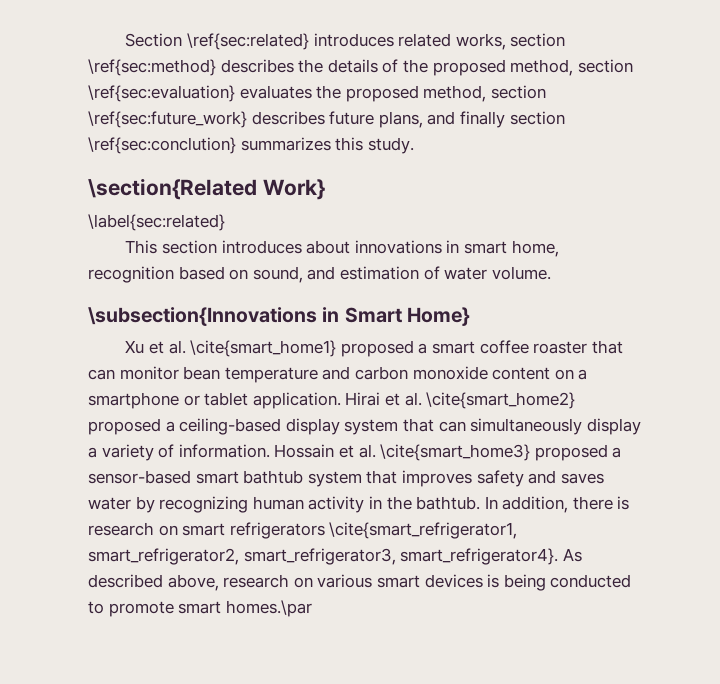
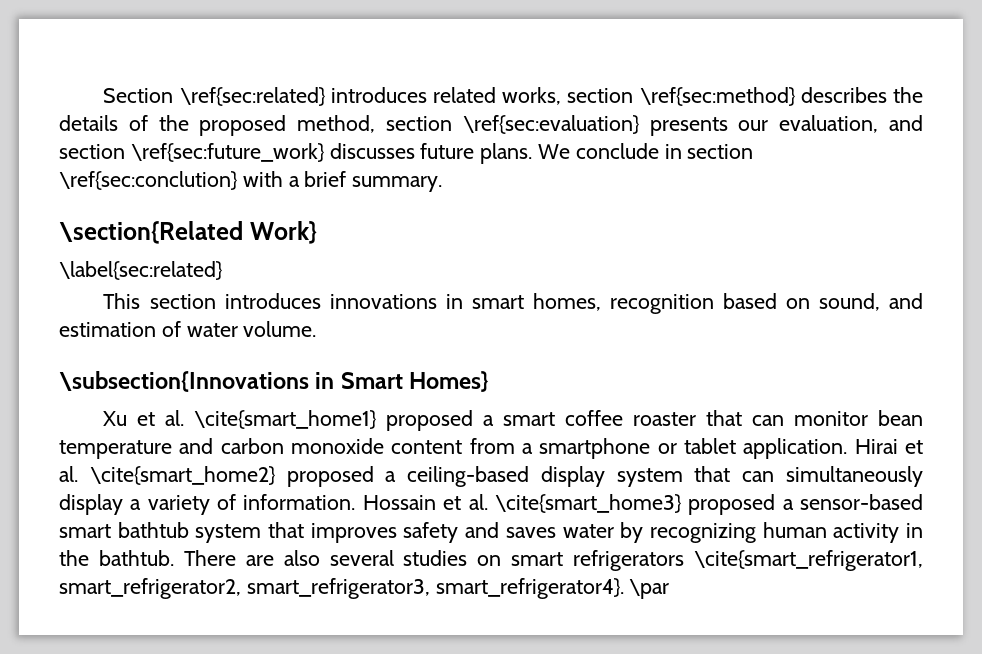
[239,85,546,102] [88,111,565,128] [88,137,414,154] evaluates the proposed method, section \ref{sec:future_work} describes future plans, and finally section \ref{sec:conclution} summarizes this study. -> [649,115,924,136] [59,143,754,164] [59,171,443,192] presents our evaluation, and section \ref{sec:future_work} discusses future plans. We conclude in section \ref{sec:conclution} with a brief summary.
[306,240,351,254] about -> (321, 301) none
[511,240,559,257] home, -> [532,293,601,311] homes,
[407,307,471,326] Home} -> [409,371,490,392] Homes}
[554,369,574,380] on -> [469,438,515,454] from
[484,496,630,513] [88,522,154,536] In addition, there is research -> [183,550,468,566] There are also several studies
[562,548,582,562] [88,574,632,591] [88,600,312,617] As described above, research on various smart devices is being conducted to promote smart homes.\par -> [629,579,670,599] \par

